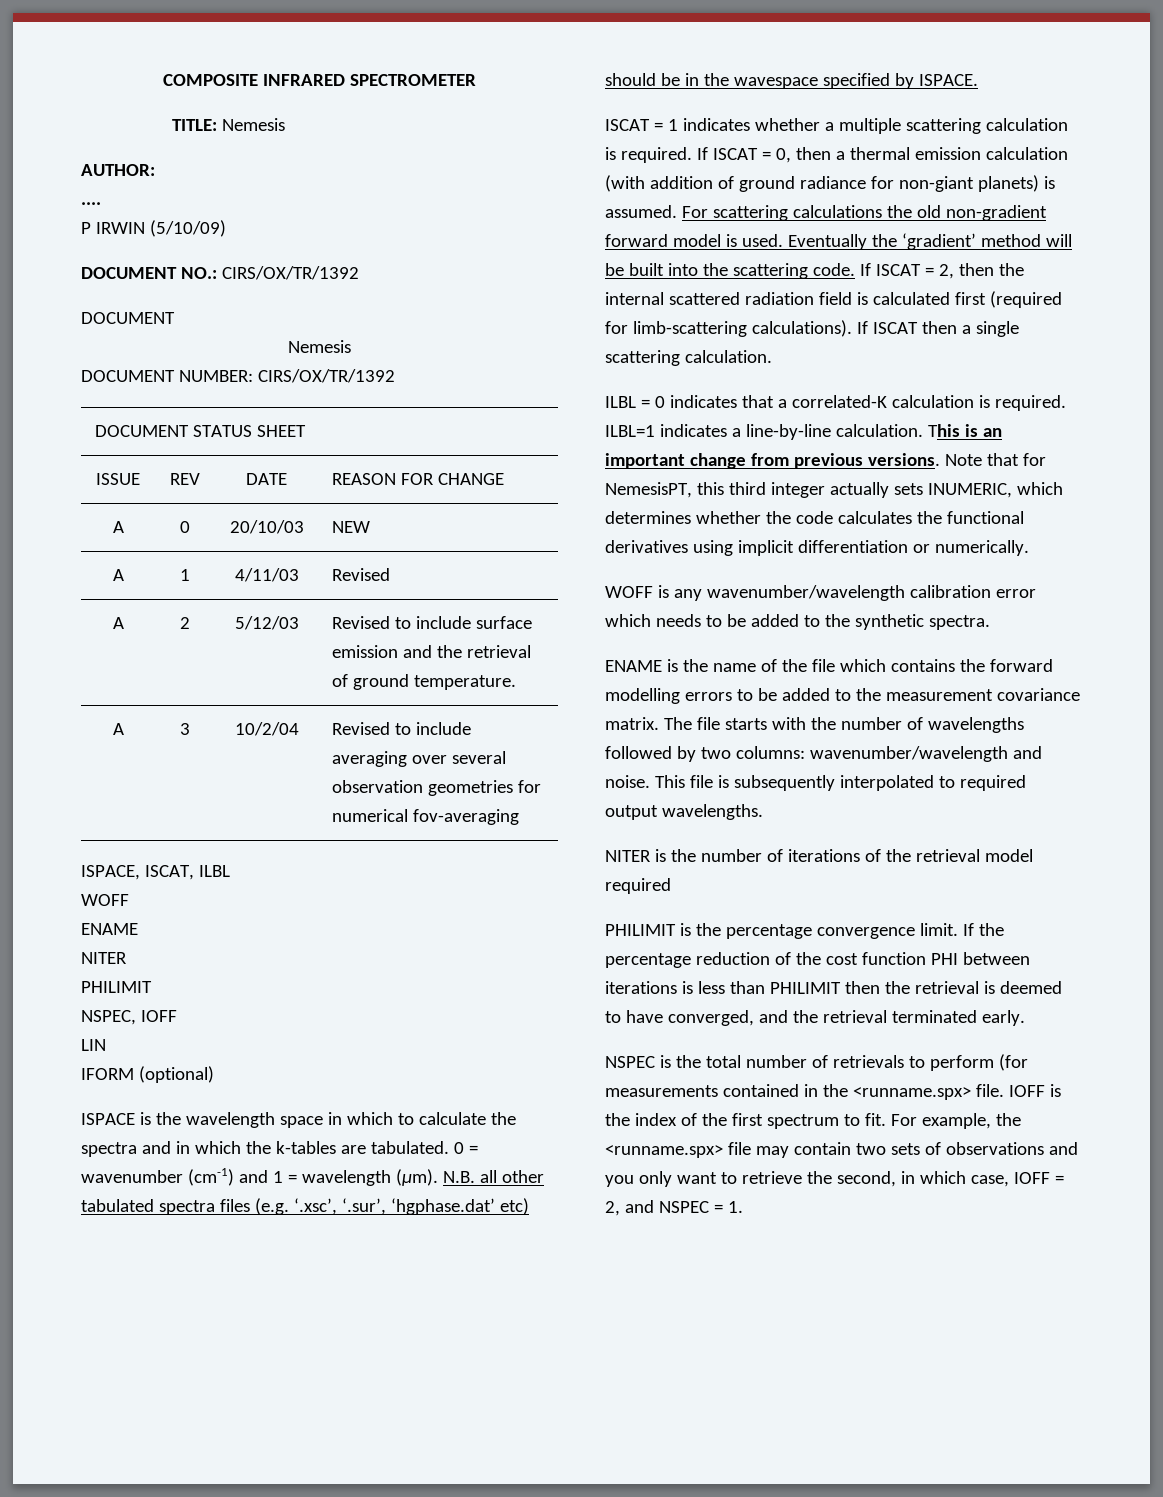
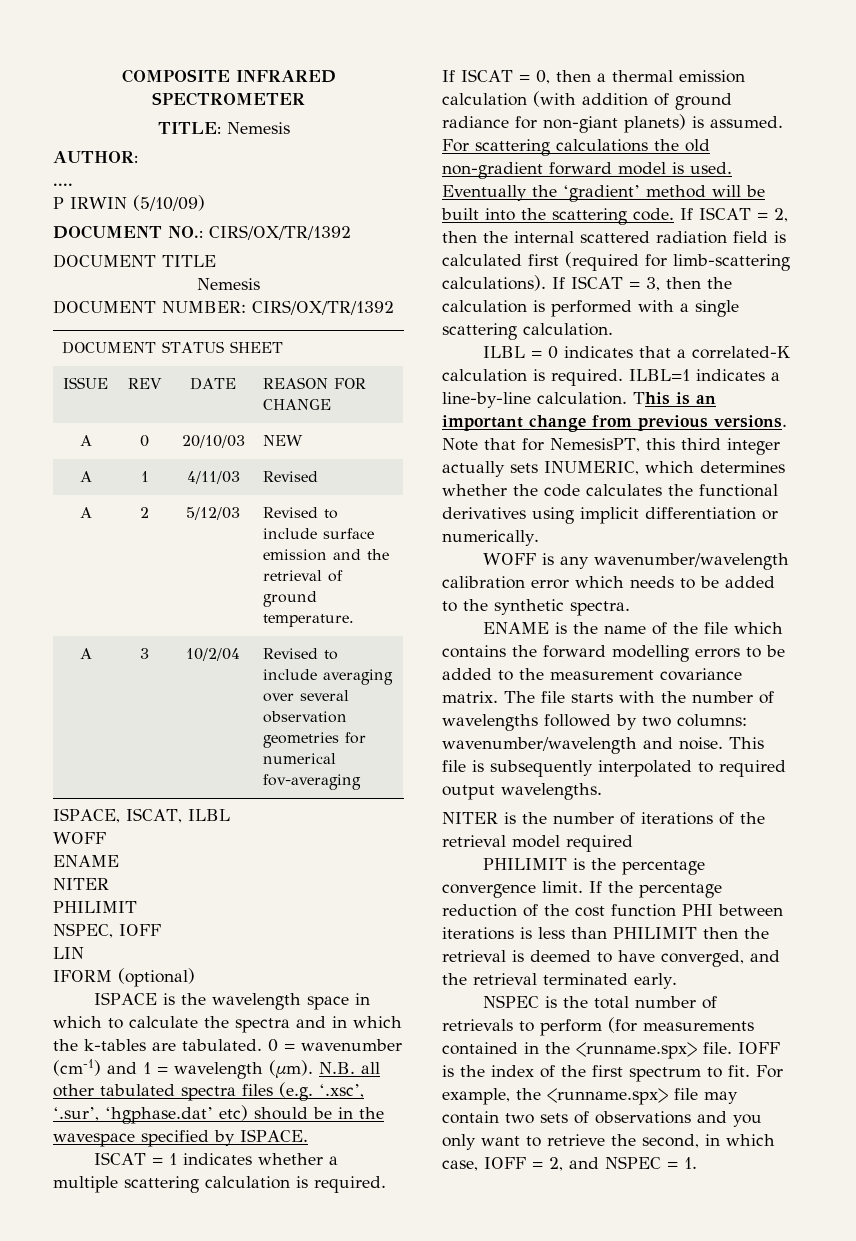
(175, 318) none -> [162,255,216,267] TITLE
[921,321,957,334] then -> [628,277,732,291] [442,300,674,317] = 3, then the calculation is performed with

